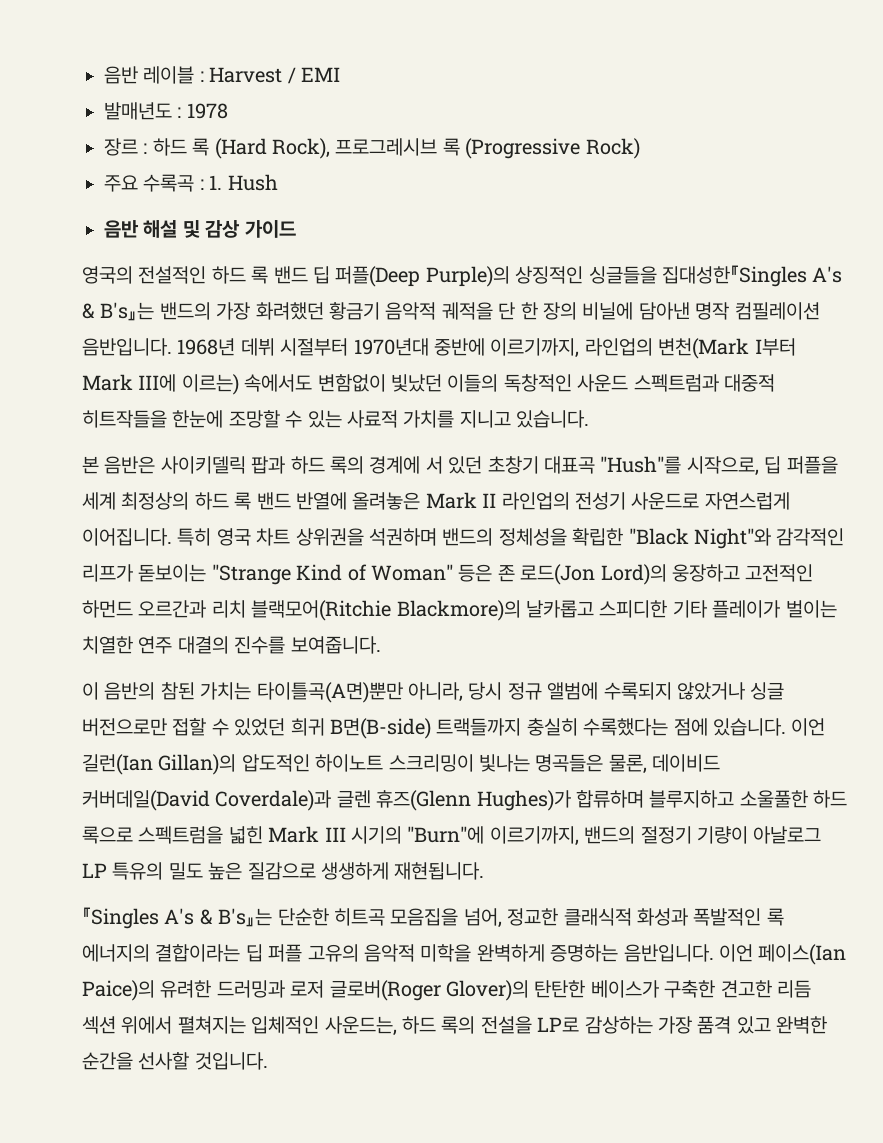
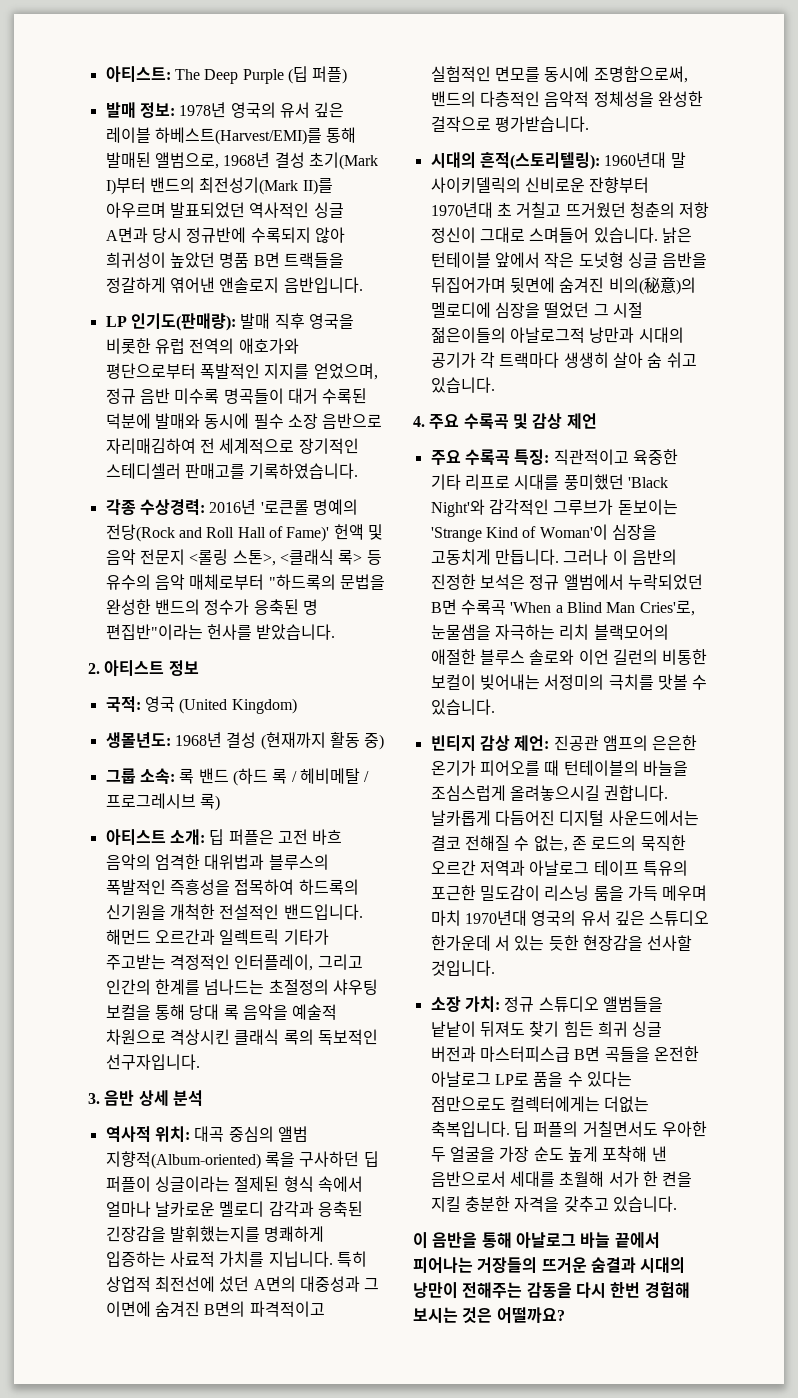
[104,66,340,84] [104,102,228,120] [104,138,640,159] [104,174,278,192] [104,220,296,238] [82,265,843,287] [82,302,820,321] [82,338,796,359] [82,374,775,395] [82,410,590,428] [82,456,838,476] [82,492,790,510] [82,528,845,549] [82,564,814,585] [82,600,837,621] [82,636,381,654] [82,682,785,703] [82,718,826,739] [82,754,721,775] [82,790,848,811] [82,826,822,846] [82,862,485,880] [82,907,784,929] [82,944,847,965] [82,980,811,1001] [82,1016,828,1036] [82,1052,268,1070] 음반 레이블 : Harvest / EMI // 발매년도 : 1978 // 장르 : 하드 록 (Hard Rock), 프로그레시브 록 (Progressive Rock) // 주요 수록곡 : 1. Hush // 음반 해설 및 감상 가이드 // 영국의 전설적인 하드 록 밴드 딥 퍼플(Deep Purple)의 상징적인 싱글들을 집대성한『Singles A's & B's』는 밴드의 가장 화려했던 황금기 음악적 궤적을 단 한 장의 비닐에 담아낸 명작 컴필레이션 음반입니다. 1968년 데뷔 시절부터 1970년대 중반에 이르기까지, 라인업의 변천(Mark I부터 Mark III에 이르는) 속에서도 변함없이 빛났던 이들의 독창적인 사운드 스펙트럼과 대중적 히트작들을 한눈에 조망할 수 있는 사료적 가치를 지니고 있습니다. // 본 음반은 사이키델릭 팝과 하드 록의 경계에 서 있던 초창기 대표곡 "Hush"를 시작으로, 딥 퍼플을 세계 최정상의 하드 록 밴드 반열에 올려놓은 Mark II 라인업의 전성기 사운드로 자연스럽게 이어집니다. 특히 영국 차트 상위권을 석권하며 밴드의 정체성을 확립한 "Black Night"와 감각적인 리프가 돋보이는 "Strange Kind of Woman" 등은 존 로드(Jon Lord)의 웅장하고 고전적인 하먼드 오르간과 리치 블랙모어(Ritchie Blackmore)의 날카롭고 스피디한 기타 플레이가 벌이는 치열한 연주 대결의 진수를 보여줍니다. // 이 음반의 참된 가치는 타이틀곡(A면)뿐만 아니라, 당시 정규 앨범에 수록되지 않았거나 싱글 버전으로만 접할 수 있었던 희귀 B면(B-side) 트랙들까지 충실히 수록했다는 점에 있습니다. 이언 길런(Ian Gillan)의 압도적인 하이노트 스크리밍이 빛나는 명곡들은 물론, 데이비드 커버데일(David Coverdale)과 글렌 휴즈(Glenn Hughes)가 합류하며 블루지하고 소울풀한 하드 록으로 스펙트럼을 넓힌 Mark III 시기의 "Burn"에 이르기까지, 밴드의 절정기 기량이 아날로그 LP 특유의 밀도 높은 질감으로 생생하게 재현됩니다. // 『Singles A's & B's』는 단순한 히트곡 모음집을 넘어, 정교한 클래식적 화성과 폭발적인 록 에너지의 결합이라는 딥 퍼플 고유의 음악적 미학을 완벽하게 증명하는 음반입니다. 이언 페이스(Ian Paice)의 유려한 드러밍과 로저 글로버(Roger Glover)의 탄탄한 베이스가 구축한 견고한 리듬 섹션 위에서 펼쳐지는 입체적인 사운드는, 하드 록의 전설을 LP로 감상하는 가장 품격 있고 완벽한 순간을 선사할 것입니다. -> [105,66,348,84] [105,102,345,118] [105,127,357,145] [105,152,378,170] [105,177,333,195] [105,202,344,218] [105,227,345,243] [105,252,344,268] [105,277,363,293] [105,313,354,331] [105,338,299,354] [105,363,378,380] [105,388,368,404] [105,413,383,429] [105,438,359,454] [105,463,359,479] [105,499,358,516] [105,524,383,542] [105,549,382,566] [105,574,385,590] [105,599,318,615] [105,624,336,640] [88,660,199,677] [105,696,297,714] [105,732,385,750] [105,768,370,786] [105,793,220,811] [105,829,343,846] [105,854,329,870] [105,879,359,895] [105,904,363,920] [105,929,329,945] [105,954,363,971] [105,979,378,995] [105,1004,338,1020] [105,1029,378,1045] [105,1054,200,1070] [88,1090,203,1106] [105,1126,308,1142] [105,1151,379,1169] [105,1176,363,1192] [105,1201,363,1217] [105,1226,325,1242] [105,1251,367,1267] [105,1276,380,1292] [105,1301,325,1317] [430,66,688,83] [430,91,703,107] [430,116,589,132] [430,152,686,170] [430,177,650,193] [430,202,710,218] [430,227,692,244] [430,252,708,268] [430,277,696,295] [430,302,643,318] [430,327,684,343] [430,352,697,368] [430,377,495,393] [413,413,597,429] [430,449,678,465] [430,474,668,490] [430,499,678,517] [430,524,657,542] [430,549,677,565] [430,574,703,590] [430,599,695,616] [430,624,669,640] [430,649,708,665] [430,674,708,690] [430,699,495,715] [430,735,698,751] [430,760,688,776] [430,785,669,801] [430,810,699,826] [430,835,686,852] [430,860,688,876] [430,885,708,901] [430,910,710,926] [430,935,693,951] [430,960,495,976] [430,996,663,1012] [430,1021,663,1037] [430,1046,699,1062] [430,1071,632,1087] [430,1096,650,1113] [430,1121,707,1137] [430,1146,667,1162] [430,1171,693,1187] [430,1196,677,1212] [413,1232,660,1249] [413,1257,686,1274] [413,1282,690,1299] [413,1307,565,1324] 아티스트: The Deep Purple (딥 퍼플) // 발매 정보: 1978년 영국의 유서 깊은 레이블 하베스트(Harvest/EMI)를 통해 발매된 앨범으로, 1968년 결성 초기(Mark I)부터 밴드의 최전성기(Mark II)를 아우르며 발표되었던 역사적인 싱글 A면과 당시 정규반에 수록되지 않아 희귀성이 높았던 명품 B면 트랙들을 정갈하게 엮어낸 앤솔로지 음반입니다. // LP 인기도(판매량): 발매 직후 영국을 비롯한 유럽 전역의 애호가와 평단으로부터 폭발적인 지지를 얻었으며, 정규 음반 미수록 명곡들이 대거 수록된 덕분에 발매와 동시에 필수 소장 음반으로 자리매김하여 전 세계적으로 장기적인 스테디셀러 판매고를 기록하였습니다. // 각종 수상경력: 2016년 '로큰롤 명예의 전당(Rock and Roll Hall of Fame)' 헌액 및 음악 전문지 <롤링 스톤>, <클래식 록> 등 유수의 음악 매체로부터 "하드록의 문법을 완성한 밴드의 정수가 응축된 명 편집반"이라는 헌사를 받았습니다. // 2. 아티스트 정보 // 국적: 영국 (United Kingdom) // 생몰년도: 1968년 결성 (현재까지 활동 중) // 그룹 소속: 록 밴드 (하드 록 / 헤비메탈 / 프로그레시브 록) // 아티스트 소개: 딥 퍼플은 고전 바흐 음악의 엄격한 대위법과 블루스의 폭발적인 즉흥성을 접목하여 하드록의 신기원을 개척한 전설적인 밴드입니다. 해먼드 오르간과 일렉트릭 기타가 주고받는 격정적인 인터플레이, 그리고 인간의 한계를 넘나드는 초절정의 샤우팅 보컬을 통해 당대 록 음악을 예술적 차원으로 격상시킨 클래식 록의 독보적인 선구자입니다. // 3. 음반 상세 분석 // 역사적 위치: 대곡 중심의 앨범 지향적(Album-oriented) 록을 구사하던 딥 퍼플이 싱글이라는 절제된 형식 속에서 얼마나 날카로운 멜로디 감각과 응축된 긴장감을 발휘했는지를 명쾌하게 입증하는 사료적 가치를 지닙니다. 특히 상업적 최전선에 섰던 A면의 대중성과 그 이면에 숨겨진 B면의 파격적이고 실험적인 면모를 동시에 조명함으로써, 밴드의 다층적인 음악적 정체성을 완성한 걸작으로 평가받습니다. // 시대의 흔적(스토리텔링): 1960년대 말 사이키델릭의 신비로운 잔향부터 1970년대 초 거칠고 뜨거웠던 청춘의 저항 정신이 그대로 스며들어 있습니다. 낡은 턴테이블 앞에서 작은 도넛형 싱글 음반을 뒤집어가며 뒷면에 숨겨진 비의(秘意)의 멜로디에 심장을 떨었던 그 시절 젊은이들의 아날로그적 낭만과 시대의 공기가 각 트랙마다 생생히 살아 숨 쉬고 있습니다. // 4. 주요 수록곡 및 감상 제언 // 주요 수록곡 특징: 직관적이고 육중한 기타 리프로 시대를 풍미했던 'Black Night'와 감각적인 그루브가 돋보이는 'Strange Kind of Woman'이 심장을 고동치게 만듭니다. 그러나 이 음반의 진정한 보석은 정규 앨범에서 누락되었던 B면 수록곡 'When a Blind Man Cries'로, 눈물샘을 자극하는 리치 블랙모어의 애절한 블루스 솔로와 이언 길런의 비통한 보컬이 빚어내는 서정미의 극치를 맛볼 수 있습니다. // 빈티지 감상 제언: 진공관 앰프의 은은한 온기가 피어오를 때 턴테이블의 바늘을 조심스럽게 올려놓으시길 권합니다. 날카롭게 다듬어진 디지털 사운드에서는 결코 전해질 수 없는, 존 로드의 묵직한 오르간 저역과 아날로그 테이프 특유의 포근한 밀도감이 리스닝 룸을 가득 메우며 마치 1970년대 영국의 유서 깊은 스튜디오 한가운데 서 있는 듯한 현장감을 선사할 것입니다. // 소장 가치: 정규 스튜디오 앨범들을 낱낱이 뒤져도 찾기 힘든 희귀 싱글 버전과 마스터피스급 B면 곡들을 온전한 아날로그 LP로 품을 수 있다는 점만으로도 컬렉터에게는 더없는 축복입니다. 딥 퍼플의 거칠면서도 우아한 두 얼굴을 가장 순도 높게 포착해 낸 음반으로서 세대를 초월해 서가 한 켠을 지킬 충분한 자격을 갖추고 있습니다. // 이 음반을 통해 아날로그 바늘 끝에서 피어나는 거장들의 뜨거운 숨결과 시대의 낭만이 전해주는 감동을 다시 한번 경험해 보시는 것은 어떨까요?

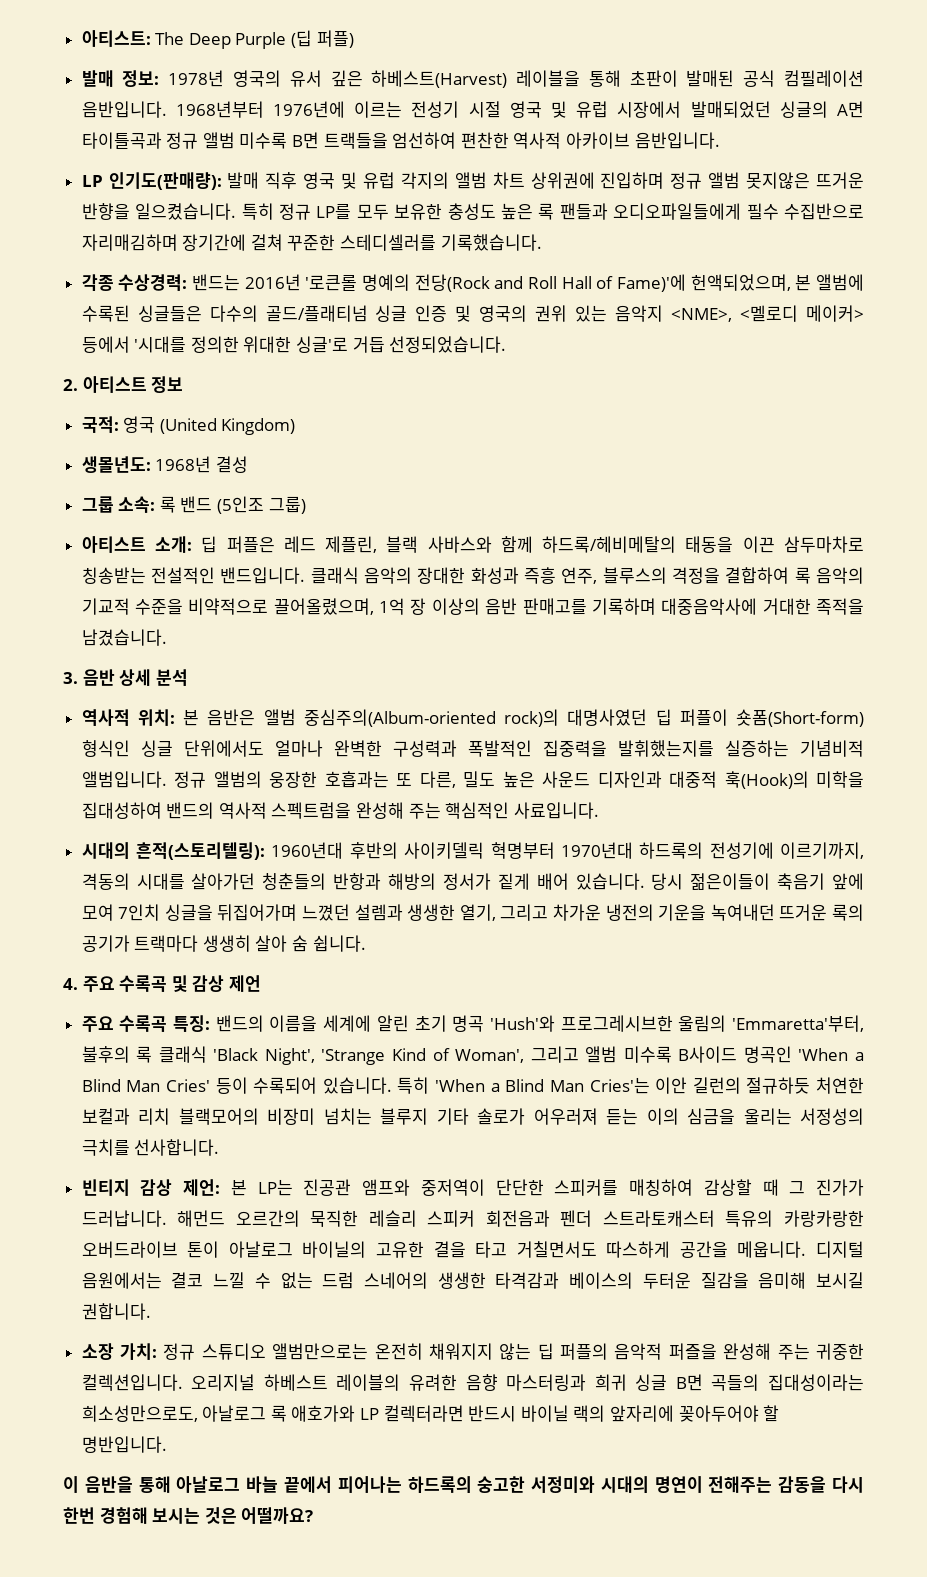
[105,127,357,145] [105,152,378,170] [105,177,333,195] [105,202,344,218] [105,227,345,243] [105,252,344,268] [105,277,280,293] 레이블 하베스트(Harvest/EMI)를 통해 발매된 앨범으로, 1968년 결성 초기(Mark I)부터 밴드의 최전성기(Mark II)를 아우르며 발표되었던 역사적인 싱글 A면과 당시 정규반에 수록되지 않아 희귀성이 높았던 명품 B면 트랙들을 정갈하게 엮어낸 앤솔로지 -> [371,70,864,88] [81,101,864,118] [81,132,631,149] 하베스트(Harvest) 레이블을 통해 초판이 발매된 공식 컴필레이션 음반입니다. 1968년부터 1976년에 이르는 전성기 시절 영국 및 유럽 시장에서 발매되었던 싱글의 A면 타이틀곡과 정규 앨범 미수록 B면 트랙들을 엄선하여 편찬한 역사적 아카이브
[308,313,354,329] [105,338,299,354] [105,363,378,380] [105,388,368,404] [105,413,383,429] [105,438,359,454] [105,463,359,479] 영국을 비롯한 유럽 전역의 애호가와 평단으로부터 폭발적인 지지를 얻었으며, 정규 음반 미수록 명곡들이 대거 수록된 덕분에 발매와 동시에 필수 소장 음반으로 자리매김하여 전 세계적으로 장기적인 스테디셀러 판매고를 기록하였습니다. -> [303,172,864,189] [81,203,864,220] [81,234,542,251] 영국 및 유럽 각지의 앨범 차트 상위권에 진입하며 정규 앨범 못지않은 뜨거운 반향을 일으켰습니다. 특히 정규 LP를 모두 보유한 충성도 높은 록 팬들과 오디오파일들에게 필수 수집반으로 자리매김하며 장기간에 걸쳐 꾸준한 스테디셀러를 기록했습니다.
(205, 507) none -> [192,274,241,291] 밴드는
[286,524,383,542] [105,549,382,566] [105,574,385,590] [105,599,318,615] [105,624,336,640] Fame)' 헌액 및 음악 전문지 <롤링 스톤>, <클래식 록> 등 유수의 음악 매체로부터 "하드록의 문법을 완성한 밴드의 정수가 응축된 명 편집반"이라는 헌사를 받았습니다. -> [617,274,864,292] [81,305,864,322] [81,336,507,353] Fame)'에 헌액되었으며, 본 앨범에 수록된 싱글들은 다수의 골드/플래티넘 싱글 인증 및 영국의 권위 있는 음악지 <NME>, <멜로디 메이커> 등에서 '시대를 정의한 위대한 싱글'로 거듭 선정되었습니다.
[260,732,385,750] (현재까지 활동 중) -> (248, 464) none
[232,768,370,786] [105,793,220,811] [105,829,343,846] [105,854,329,870] [105,879,359,895] [105,904,363,920] [105,929,329,945] [105,954,363,971] [105,979,378,995] [105,1004,338,1020] [105,1029,378,1045] [105,1054,200,1070] (하드 록 / 헤비메탈 / 프로그레시브 록) // 아티스트 소개: 딥 퍼플은 고전 바흐 음악의 엄격한 대위법과 블루스의 폭발적인 즉흥성을 접목하여 하드록의 신기원을 개척한 전설적인 밴드입니다. 해먼드 오르간과 일렉트릭 기타가 주고받는 격정적인 인터플레이, 그리고 인간의 한계를 넘나드는 초절정의 샤우팅 보컬을 통해 당대 록 음악을 예술적 차원으로 격상시킨 클래식 록의 독보적인 선구자입니다. -> [217,496,306,514] [81,536,864,553] [81,567,864,584] [81,598,865,615] [81,629,167,646] (5인조 그룹) // 아티스트 소개: 딥 퍼플은 레드 제플린, 블랙 사바스와 함께 하드록/헤비메탈의 태동을 이끈 삼두마차로 칭송받는 전설적인 밴드입니다. 클래식 음악의 장대한 화성과 즉흥 연주, 블루스의 격정을 결합하여 록 음악의 기교적 수준을 비약적으로 끌어올렸으며, 1억 장 이상의 음반 판매고를 기록하며 대중음악사에 거대한 족적을 남겼습니다.
[194,1126,308,1142] [105,1151,379,1169] [105,1176,363,1192] [105,1201,363,1217] [105,1226,325,1242] [105,1251,367,1267] [105,1276,380,1292] [105,1301,325,1317] [430,66,688,83] [430,91,703,107] [430,116,589,132] [430,152,686,170] [430,177,650,193] [430,202,710,218] [430,227,692,244] [430,252,708,268] [430,277,696,295] [430,302,643,318] [430,327,684,343] [430,352,495,368] 대곡 중심의 앨범 지향적(Album-oriented) 록을 구사하던 딥 퍼플이 싱글이라는 절제된 형식 속에서 얼마나 날카로운 멜로디 감각과 응축된 긴장감을 발휘했는지를 명쾌하게 입증하는 사료적 가치를 지닙니다. 특히 상업적 최전선에 섰던 A면의 대중성과 그 이면에 숨겨진 B면의 파격적이고 실험적인 면모를 동시에 조명함으로써, 밴드의 다층적인 음악적 정체성을 완성한 걸작으로 평가받습니다. // 시대의 흔적(스토리텔링): 1960년대 말 사이키델릭의 신비로운 잔향부터 1970년대 초 거칠고 뜨거웠던 청춘의 저항 정신이 그대로 스며들어 있습니다. 낡은 턴테이블 앞에서 작은 도넛형 싱글 음반을 뒤집어가며 뒷면에 숨겨진 비의(秘意)의 멜로디에 심장을 떨었던 그 시절 젊은이들의 아날로그적 낭만과 시대의 공기가 각 -> [183,709,864,727] [81,740,864,757] [81,771,864,789] [81,802,599,819] [81,842,864,860] [81,873,864,890] [81,904,865,921] [81,935,130,952] 본 음반은 앨범 중심주의(Album-oriented rock)의 대명사였던 딥 퍼플이 숏폼(Short-form) 형식인 싱글 단위에서도 얼마나 완벽한 구성력과 폭발적인 집중력을 발휘했는지를 실증하는 기념비적 앨범입니다. 정규 앨범의 웅장한 호흡과는 또 다른, 밀도 높은 사운드 디자인과 대중적 훅(Hook)의 미학을 집대성하여 밴드의 역사적 스펙트럼을 완성해 주는 핵심적인 사료입니다. // 시대의 흔적(스토리텔링): 1960년대 후반의 사이키델릭 혁명부터 1970년대 하드록의 전성기에 이르기까지, 격동의 시대를 살아가던 청춘들의 반항과 해방의 정서가 짙게 배어 있습니다. 당시 젊은이들이 축음기 앞에 모여 7인치 싱글을 뒤집어가며 느꼈던 설렘과 생생한 열기, 그리고 차가운 냉전의 기운을 녹여내던 뜨거운 록의 공기가
[666,352,697,368] [430,377,495,393] 쉬고 있습니다. -> [312,935,366,952] 쉽니다.
[553,449,678,465] [430,474,668,490] [430,499,678,517] [430,524,657,542] [430,549,677,565] [430,574,703,590] [430,599,695,616] [430,624,669,640] [430,649,708,665] [430,674,708,690] [430,699,495,715] [430,735,698,751] [430,760,688,776] [430,785,669,801] [430,810,699,826] [430,835,686,852] [430,860,688,876] [430,885,708,901] [430,910,710,926] [430,935,693,951] [430,960,495,976] [430,996,663,1012] [430,1021,663,1037] [430,1046,699,1062] [430,1071,632,1087] [430,1096,650,1113] [430,1121,707,1137] [430,1146,667,1162] [430,1171,693,1187] [430,1196,677,1212] 직관적이고 육중한 기타 리프로 시대를 풍미했던 'Black Night'와 감각적인 그루브가 돋보이는 'Strange Kind of Woman'이 심장을 고동치게 만듭니다. 그러나 이 음반의 진정한 보석은 정규 앨범에서 누락되었던 B면 수록곡 'When a Blind Man Cries'로, 눈물샘을 자극하는 리치 블랙모어의 애절한 블루스 솔로와 이언 길런의 비통한 보컬이 빚어내는 서정미의 극치를 맛볼 수 있습니다. // 빈티지 감상 제언: 진공관 앰프의 은은한 온기가 피어오를 때 턴테이블의 바늘을 조심스럽게 올려놓으시길 권합니다. 날카롭게 다듬어진 디지털 사운드에서는 결코 전해질 수 없는, 존 로드의 묵직한 오르간 저역과 아날로그 테이프 특유의 포근한 밀도감이 리스닝 룸을 가득 메우며 마치 1970년대 영국의 유서 깊은 스튜디오 한가운데 서 있는 듯한 현장감을 선사할 것입니다. // 소장 가치: 정규 스튜디오 앨범들을 낱낱이 뒤져도 찾기 힘든 희귀 싱글 버전과 마스터피스급 B면 곡들을 온전한 아날로그 LP로 품을 수 있다는 점만으로도 컬렉터에게는 더없는 축복입니다. 딥 퍼플의 거칠면서도 우아한 두 얼굴을 가장 순도 높게 포착해 낸 음반으로서 세대를 초월해 서가 한 켠을 지킬 충분한 자격을 갖추고 있습니다. -> [215,1015,864,1032] [81,1046,864,1065] [81,1077,865,1094] [81,1108,864,1125] [81,1139,220,1156] [81,1179,864,1196] [81,1210,864,1227] [81,1241,865,1258] [81,1272,864,1289] [81,1303,151,1320] [81,1343,864,1360] [81,1374,865,1391] [81,1405,780,1422] [81,1436,167,1453] 밴드의 이름을 세계에 알린 초기 명곡 'Hush'와 프로그레시브한 울림의 'Emmaretta'부터, 불후의 록 클래식 'Black Night', 'Strange Kind of Woman', 그리고 앨범 미수록 B사이드 명곡인 'When a Blind Man Cries' 등이 수록되어 있습니다. 특히 'When a Blind Man Cries'는 이안 길런의 절규하듯 처연한 보컬과 리치 블랙모어의 비장미 넘치는 블루지 기타 솔로가 어우러져 듣는 이의 심금을 울리는 서정성의 극치를 선사합니다. // 빈티지 감상 제언: 본 LP는 진공관 앰프와 중저역이 단단한 스피커를 매칭하여 감상할 때 그 진가가 드러납니다. 해먼드 오르간의 묵직한 레슬리 스피커 회전음과 펜더 스트라토캐스터 특유의 카랑카랑한 오버드라이브 톤이 아날로그 바이닐의 고유한 결을 타고 거칠면서도 따스하게 공간을 메웁니다. 디지털 음원에서는 결코 느낄 수 없는 드럼 스네어의 생생한 타격감과 베이스의 두터운 질감을 음미해 보시길 권합니다. // 소장 가치: 정규 스튜디오 앨범만으로는 온전히 채워지지 않는 딥 퍼플의 음악적 퍼즐을 완성해 주는 귀중한 컬렉션입니다. 오리지널 하베스트 레이블의 유려한 음향 마스터링과 희귀 싱글 B면 곡들의 집대성이라는 희소성만으로도, 아날로그 록 애호가와 LP 컬렉터라면 반드시 바이닐 랙의 앞자리에 꽂아두어야 할 명반입니다.
[477,1257,686,1273] [413,1282,458,1299] 거장들의 뜨거운 숨결과 시대의 낭만이 -> [407,1476,703,1493] 하드록의 숭고한 서정미와 시대의 명연이

